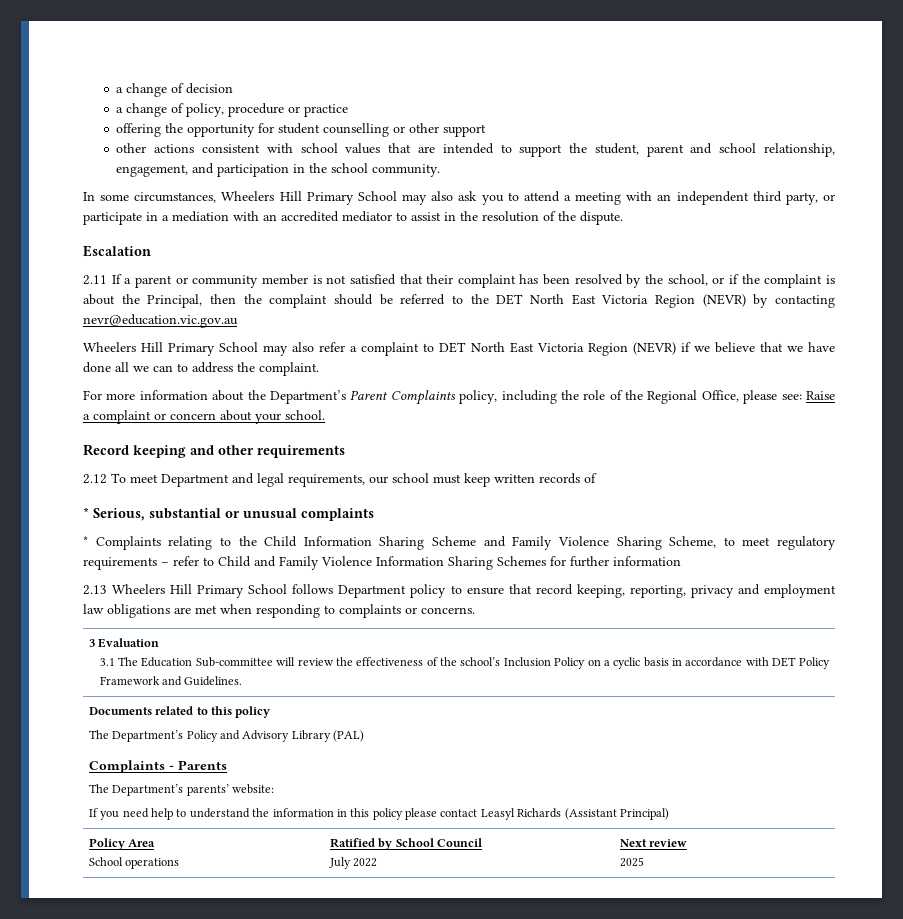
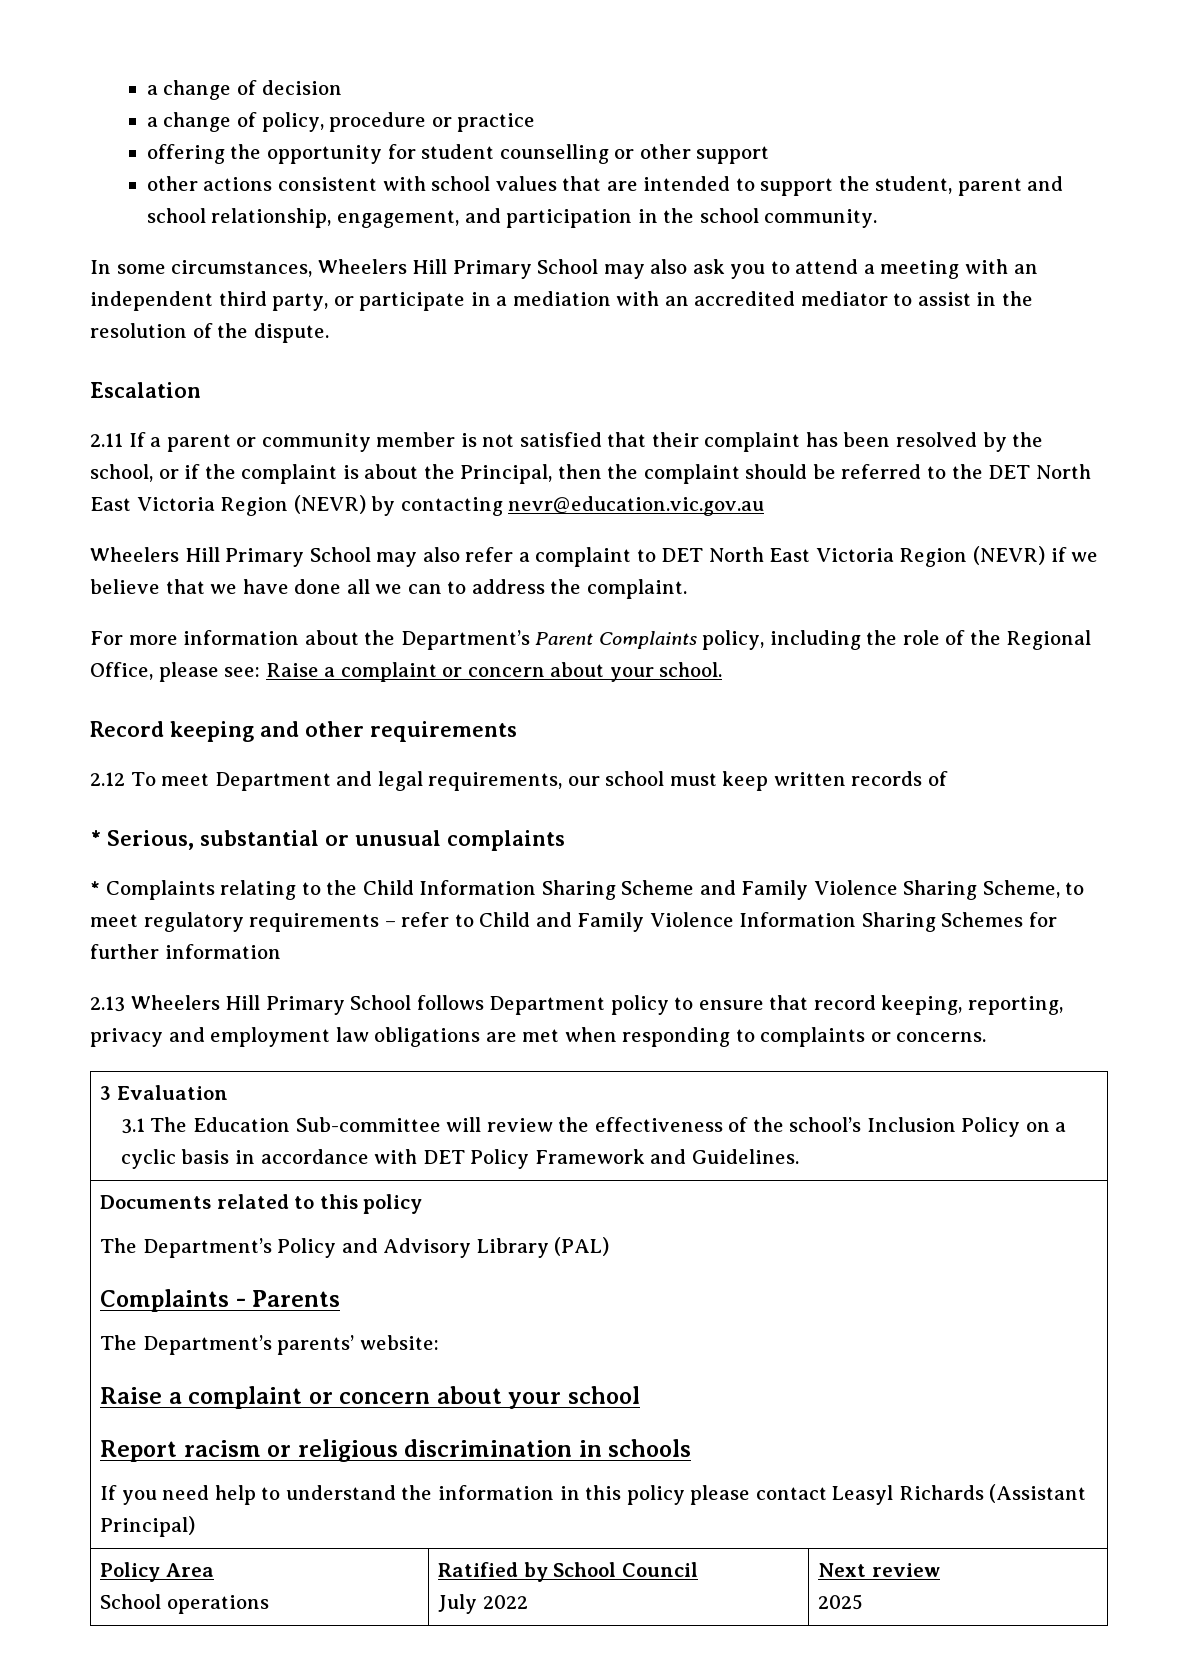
(275, 789) none -> [100,1386,640,1409] [100,1439,692,1462] // Raise a complaint or concern about your school // Report racism or religious discrimination in schools

